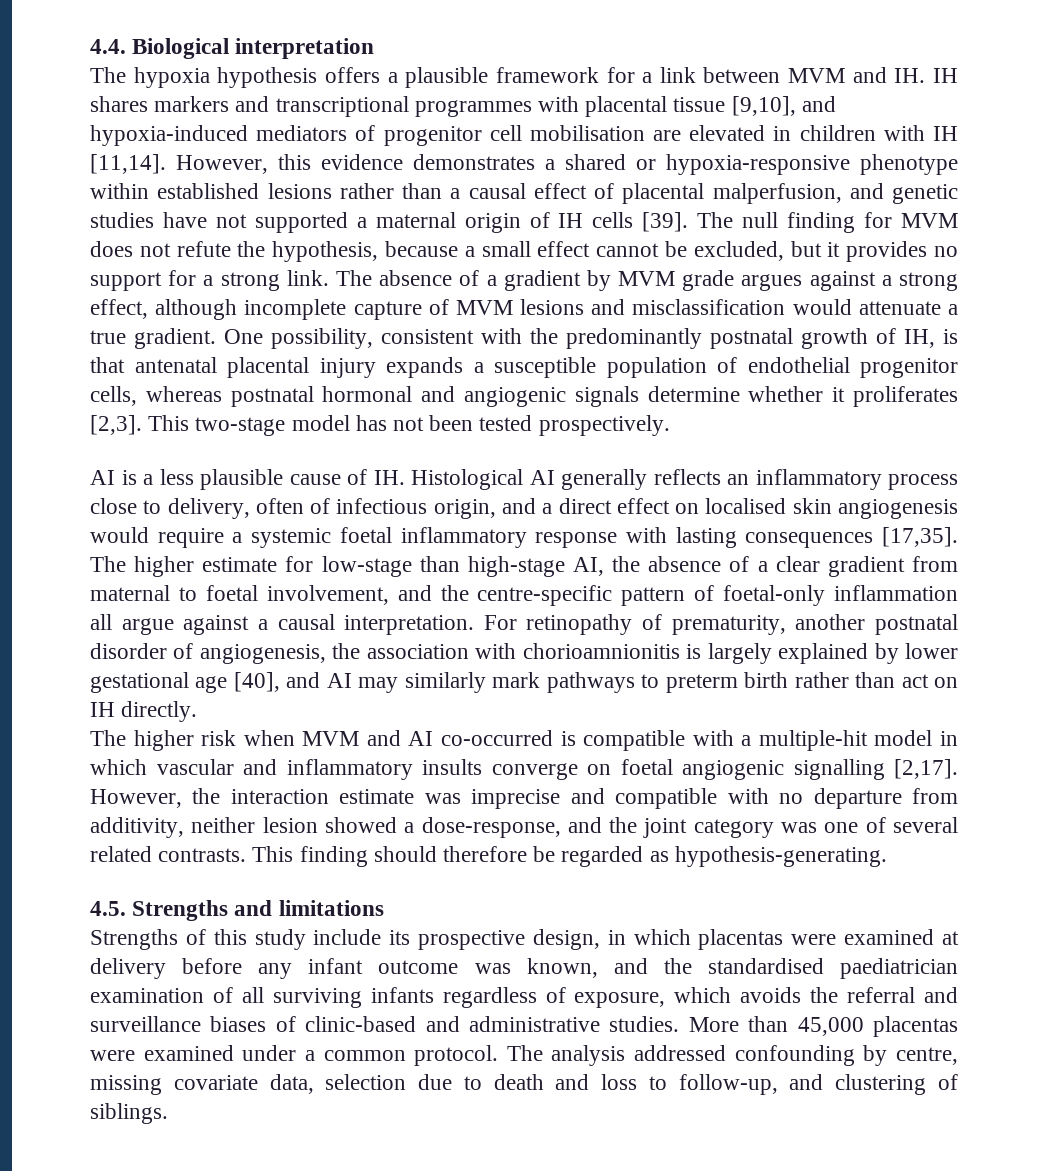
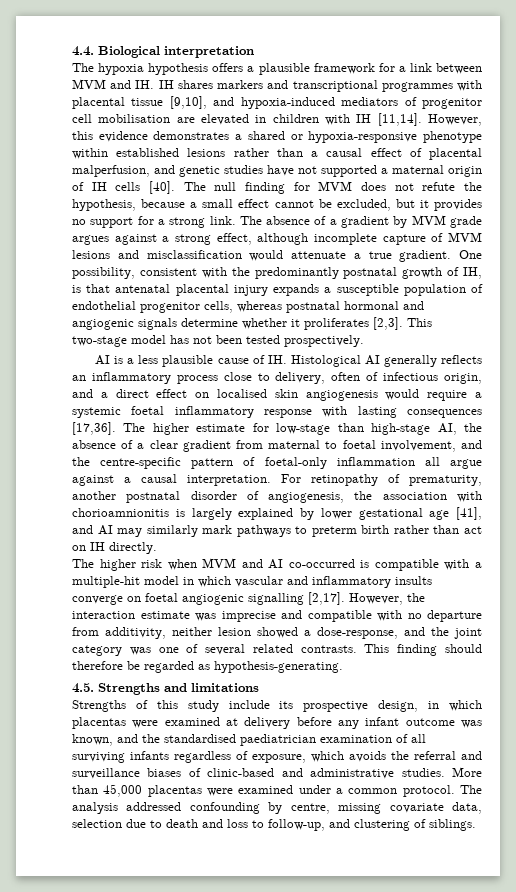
[642,212,689,232] [39]. -> [149,181,175,194] [40].
[882,527,959,547] [17,35]. -> [72,422,116,435] [17,36].
[233,672,280,692] [40], -> [456,507,482,520] [41],

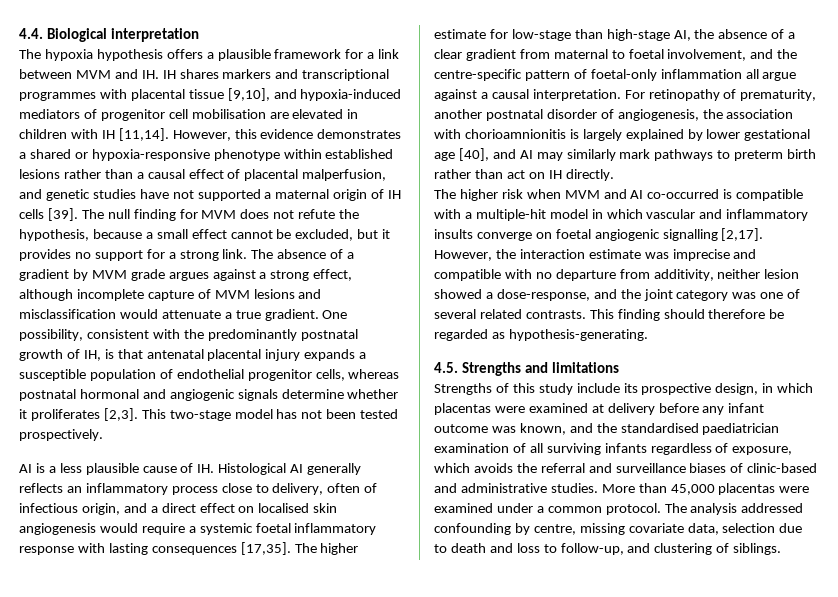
[149,181,175,194] [40]. -> [47,208,78,221] [39].
[72,422,116,435] [17,36]. -> [240,542,291,555] [17,35].
[456,507,482,520] [41], -> [458,148,489,161] [40],

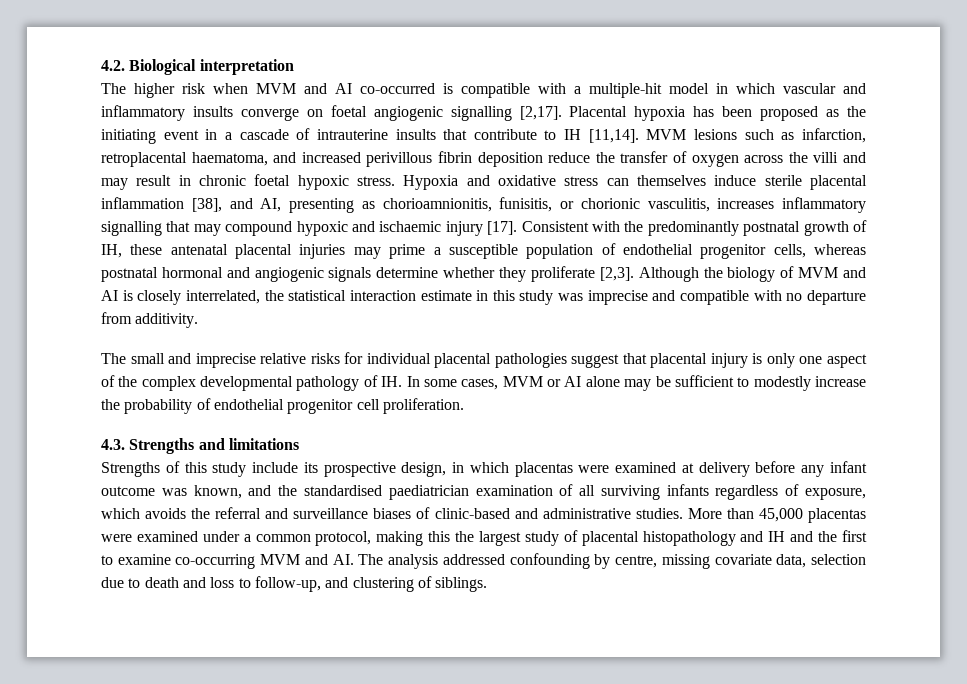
[19,28,43,39] 4.4. -> [101,60,125,71] 4.2.
[19,49,400,61] [19,69,390,81] [19,88,402,101] [19,109,359,121] [19,128,402,141] [19,149,394,161] [19,169,387,181] [19,189,402,201] [19,208,360,221] [19,229,391,241] [19,249,355,261] [19,269,353,281] [19,289,322,301] [19,309,348,321] [19,329,358,341] [19,349,367,361] [19,369,400,381] [19,389,399,401] [19,408,399,421] [19,429,103,441] [19,463,362,475] [19,483,378,495] [19,503,338,515] [19,523,377,535] [19,542,359,555] [434,29,796,41] [434,49,798,61] [434,69,797,81] [434,89,817,101] [434,109,794,121] [434,129,811,141] [434,148,817,161] [434,169,614,181] // The hypoxia hypothesis offers a plausible framework for a link between MVM and IH. IH shares markers and transcriptional programmes with placental tissue [9,10], and hypoxia-induced mediators of progenitor cell mobilisation are elevated in children with IH [11,14]. However, this evidence demonstrates a shared or hypoxia-responsive phenotype within established lesions rather than a causal effect of placental malperfusion, and genetic studies have not supported a maternal origin of IH cells [39]. The null finding for MVM does not refute the hypothesis, because a small effect cannot be excluded, but it provides no support for a strong link. The absence of a gradient by MVM grade argues against a strong effect, although incomplete capture of MVM lesions and misclassification would attenuate a true gradient. One possibility, consistent with the predominantly postnatal growth of IH, is that antenatal placental injury expands a susceptible population of endothelial progenitor cells, whereas postnatal hormonal and angiogenic signals determine whether it proliferates [2,3]. This two-stage model has not been tested prospectively. // AI is a less plausible cause of IH. Histological AI generally reflects an inflammatory process close to delivery, often of infectious origin, and a direct effect on localised skin angiogenesis would require a systemic foetal inflammatory response with lasting consequences [17,35]. The higher estimate for low-stage than high-stage AI, the absence of a clear gradient from maternal to foetal involvement, and the centre-specific pattern of foetal-only inflammation all argue against a causal interpretation. For retinopathy of prematurity, another postnatal disorder of angiogenesis, the association with chorioamnionitis is largely explained by lower gestational age [40], and AI may similarly mark pathways to preterm birth rather than act on IH directly. -> (294, 67) none
[434,249,641,261] However, the interaction estimate -> [569,106,867,121] [101,128,866,144] [101,151,867,167] [101,174,868,190] [101,197,866,213] [101,220,867,236] [101,243,866,259] [101,266,867,282] [101,290,554,305] Placental hypoxia has been proposed as the initiating event in a cascade of intrauterine insults that contribute to IH [11,14]. MVM lesions such as infarction, retroplacental haematoma, and increased perivillous fibrin deposition reduce the transfer of oxygen across the villi and may result in chronic foetal hypoxic stress. Hypoxia and oxidative stress can themselves induce sterile placental inflammation [38], and AI, presenting as chorioamnionitis, funisitis, or chorionic vasculitis, increases inflammatory signalling that may compound hypoxic and ischaemic injury [17]. Consistent with the predominantly postnatal growth of IH, these antenatal placental injuries may prime a susceptible population of endothelial progenitor cells, whereas postnatal hormonal and angiogenic signals determine whether they proliferate [2,3]. Although the biology of MVM and AI is closely interrelated, the statistical interaction estimate in this study
[653,269,800,281] [434,289,801,301] [434,309,785,321] [434,329,648,341] [434,362,458,373] additivity, neither lesion showed a dose-response, and the joint category was one of several related contrasts. This finding should therefore be regarded as hypothesis-generating. // 4.5. -> [135,313,199,328] [101,352,867,368] [101,375,866,391] [101,398,464,414] [101,439,125,450] additivity. // The small and imprecise relative risks for individual placental pathologies suggest that placental injury is only one aspect of the complex developmental pathology of IH. In some cases, MVM or AI alone may be sufficient to modestly increase the probability of endothelial progenitor cell proliferation. // 4.3.
[605,503,661,515] protocol. -> [315,530,868,546] [101,554,354,569] protocol, making this the largest study of placental histopathology and IH and the first to examine co-occurring MVM and AI.

